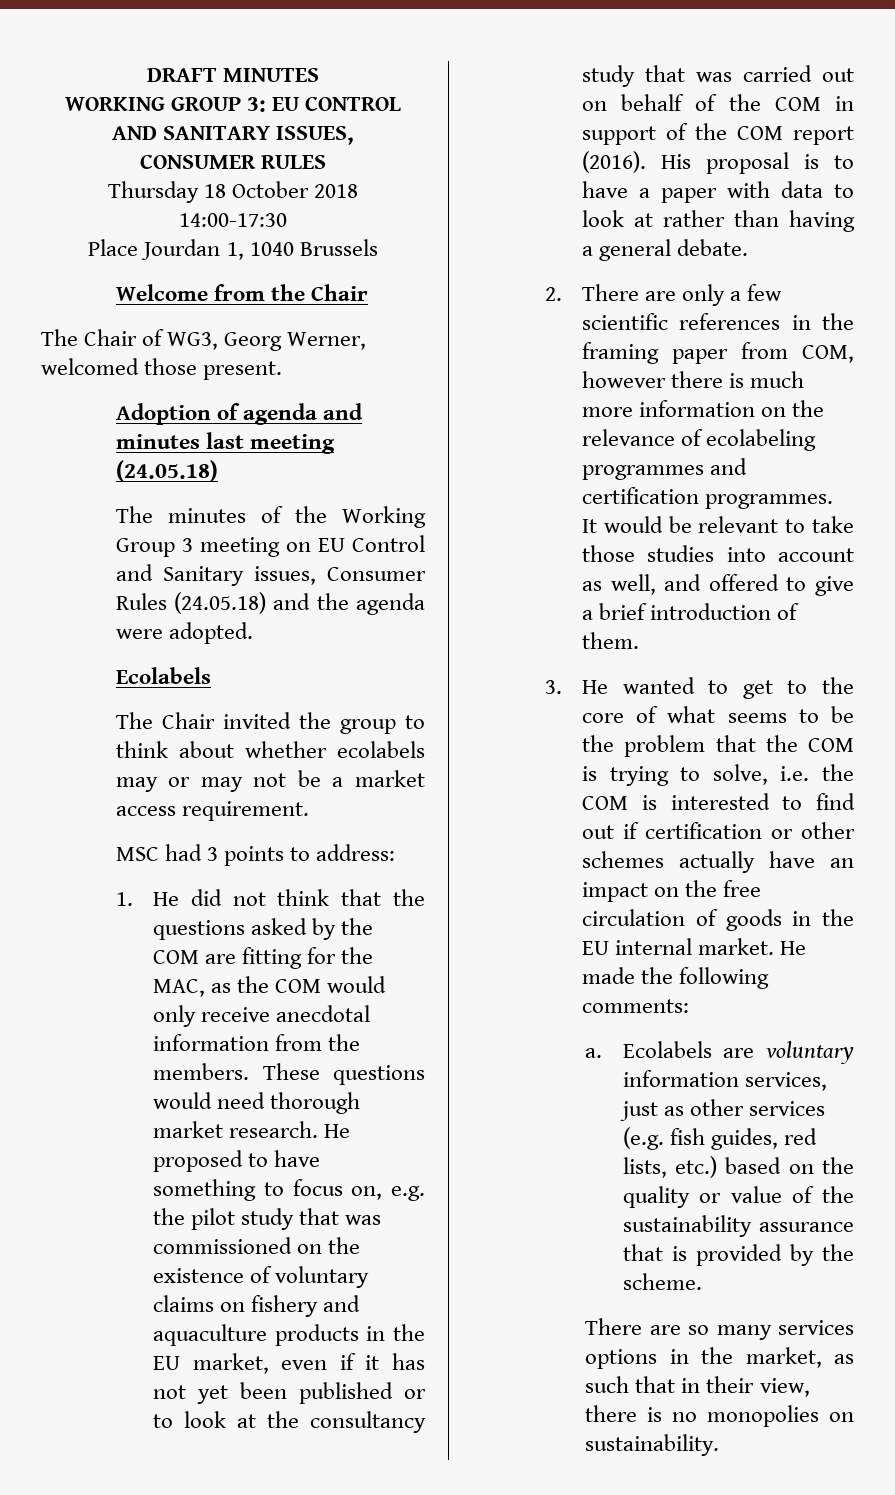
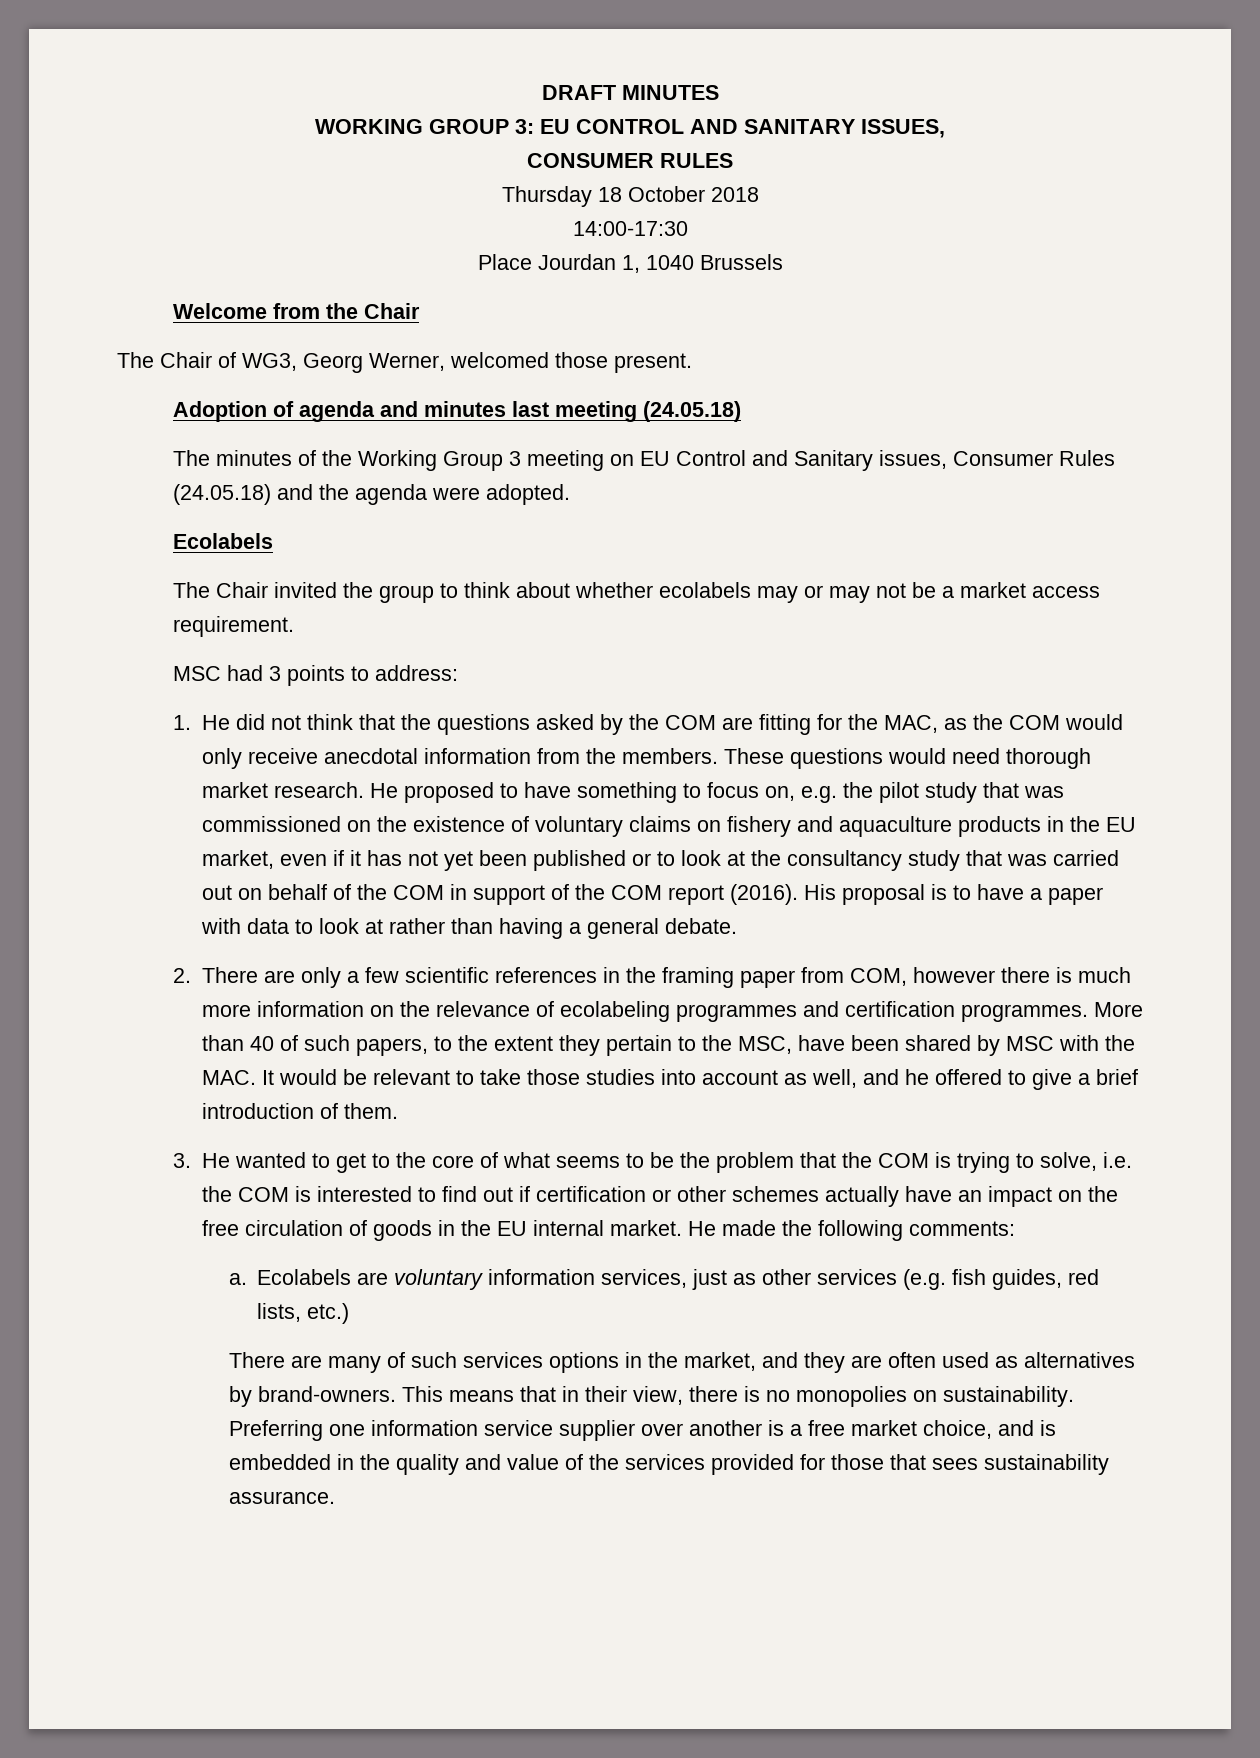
(834, 501) none -> [1093,1002,1143,1017] [201,1035,1135,1056] [201,1070,256,1085] More than 40 of such papers, to the extent they pertain to the MSC, have been shared by MSC with the MAC.
(702, 582) none -> [904,1069,929,1085] he
[725,1157,854,1174] [622,1186,854,1208] [622,1215,854,1237] [622,1244,854,1266] [622,1273,702,1290] [585,1318,772,1340] based on the quality or value of the sustainability assurance that is provided by the scheme. // There are so many -> [228,1352,457,1373] // There are many of such
[834,1354,854,1364] [585,1376,630,1393] as such -> [761,1352,1135,1373] [228,1386,514,1407] and they are often used as alternatives by brand-owners. This means
(720, 1445) none -> [228,1420,1056,1441] [228,1454,1109,1475] [228,1491,335,1504] Preferring one information service supplier over another is a free market choice, and is embedded in the quality and value of the services provided for those that sees sustainability assurance.

